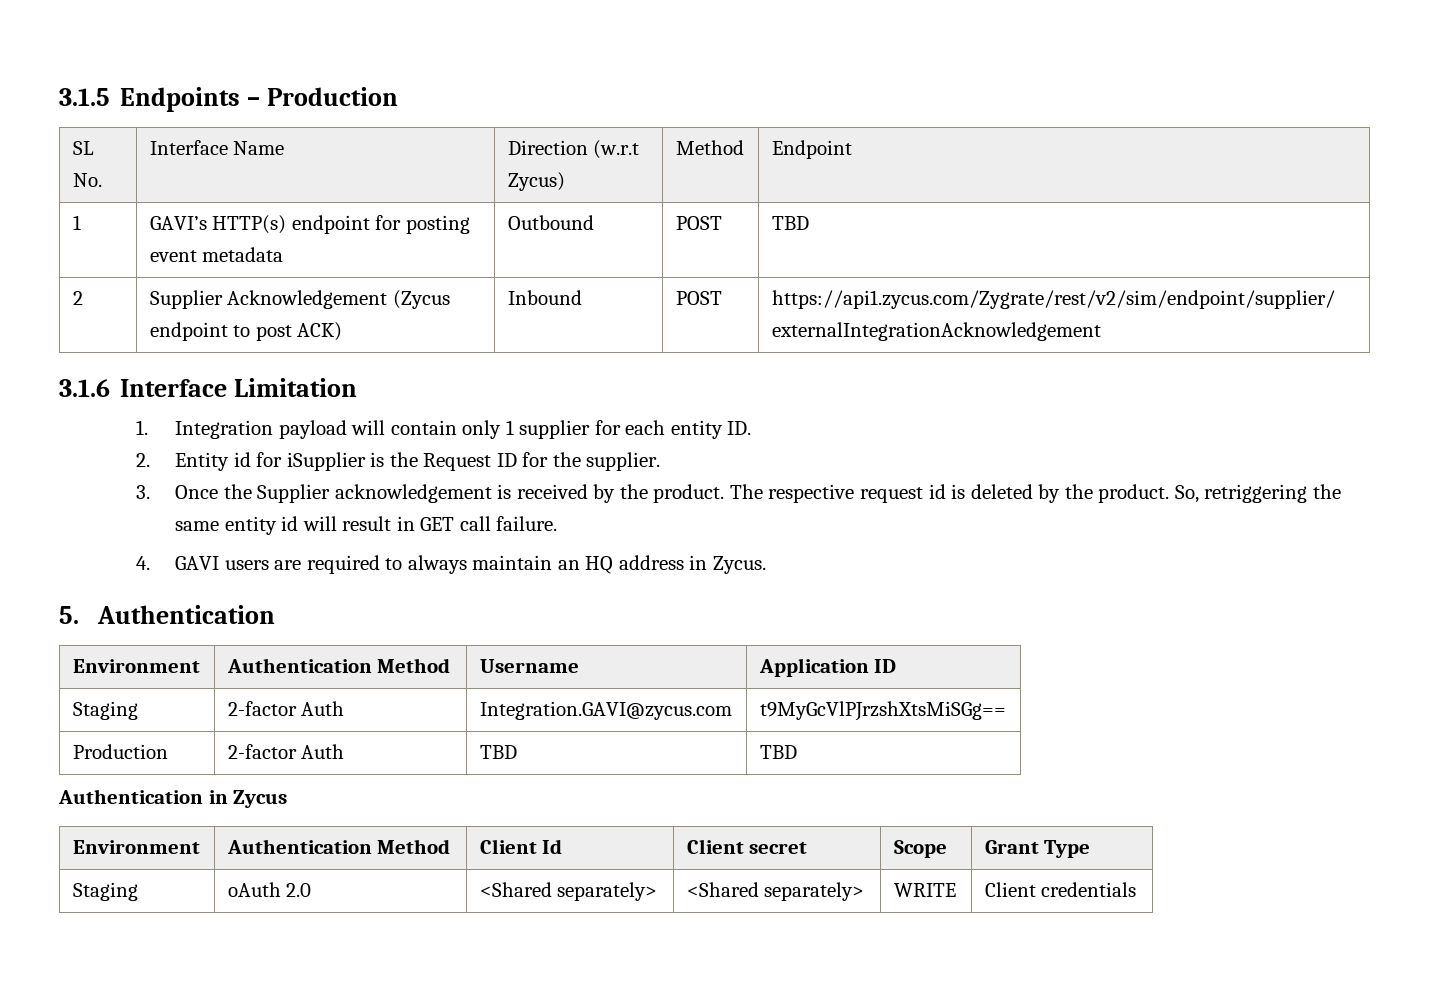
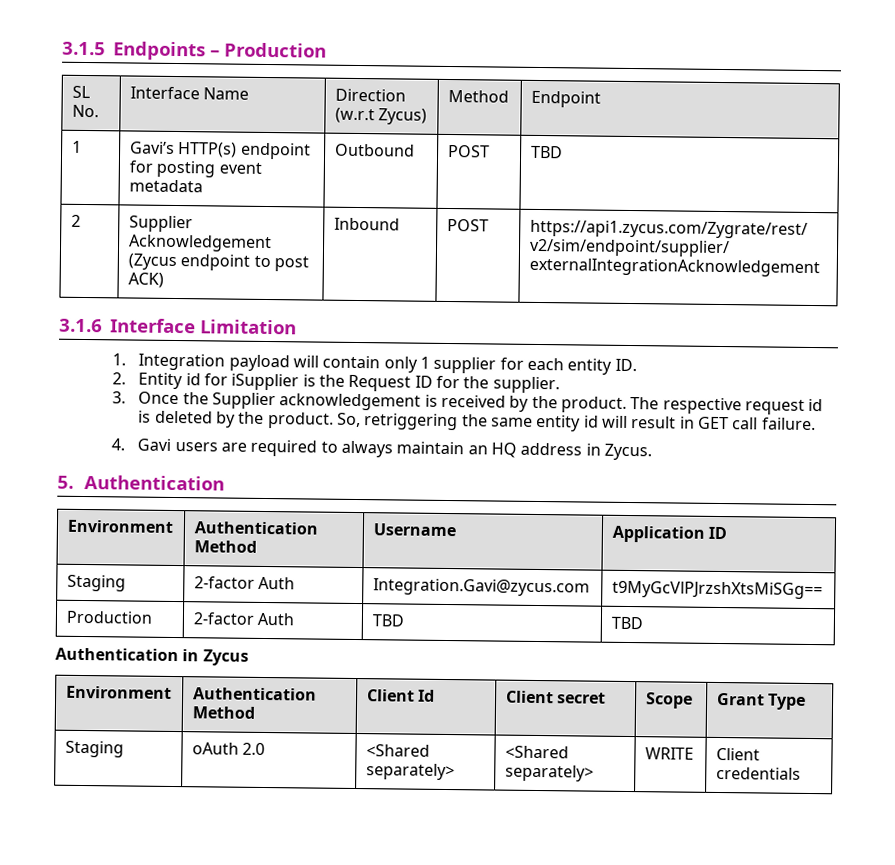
[149,216,207,230] GAVI’s -> [129,141,175,154] Gavi’s
[175,556,220,570] GAVI -> [137,438,172,451] Gavi
[479,701,732,720] Integration.GAVI@zycus.com -> [372,578,590,597] Integration.Gavi@zycus.com

